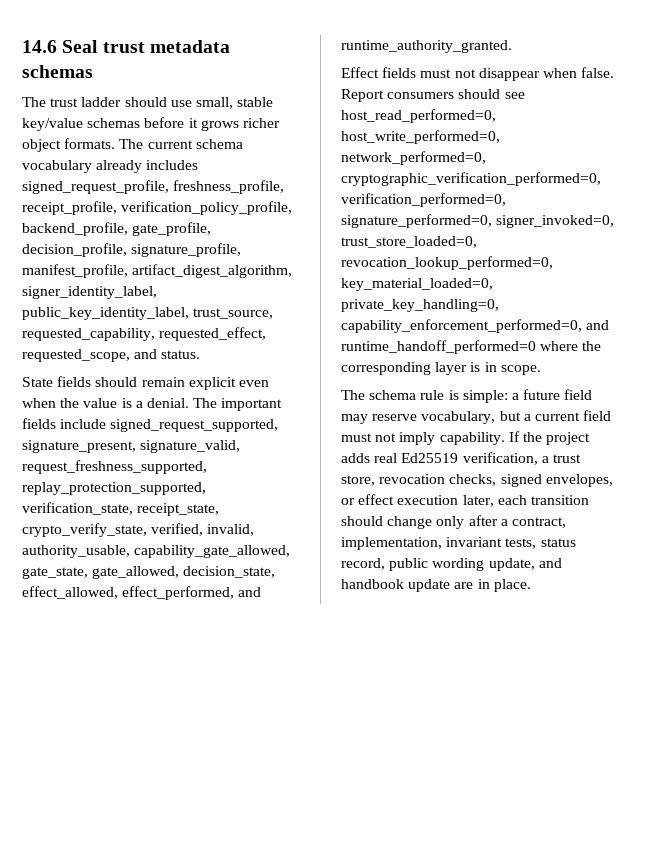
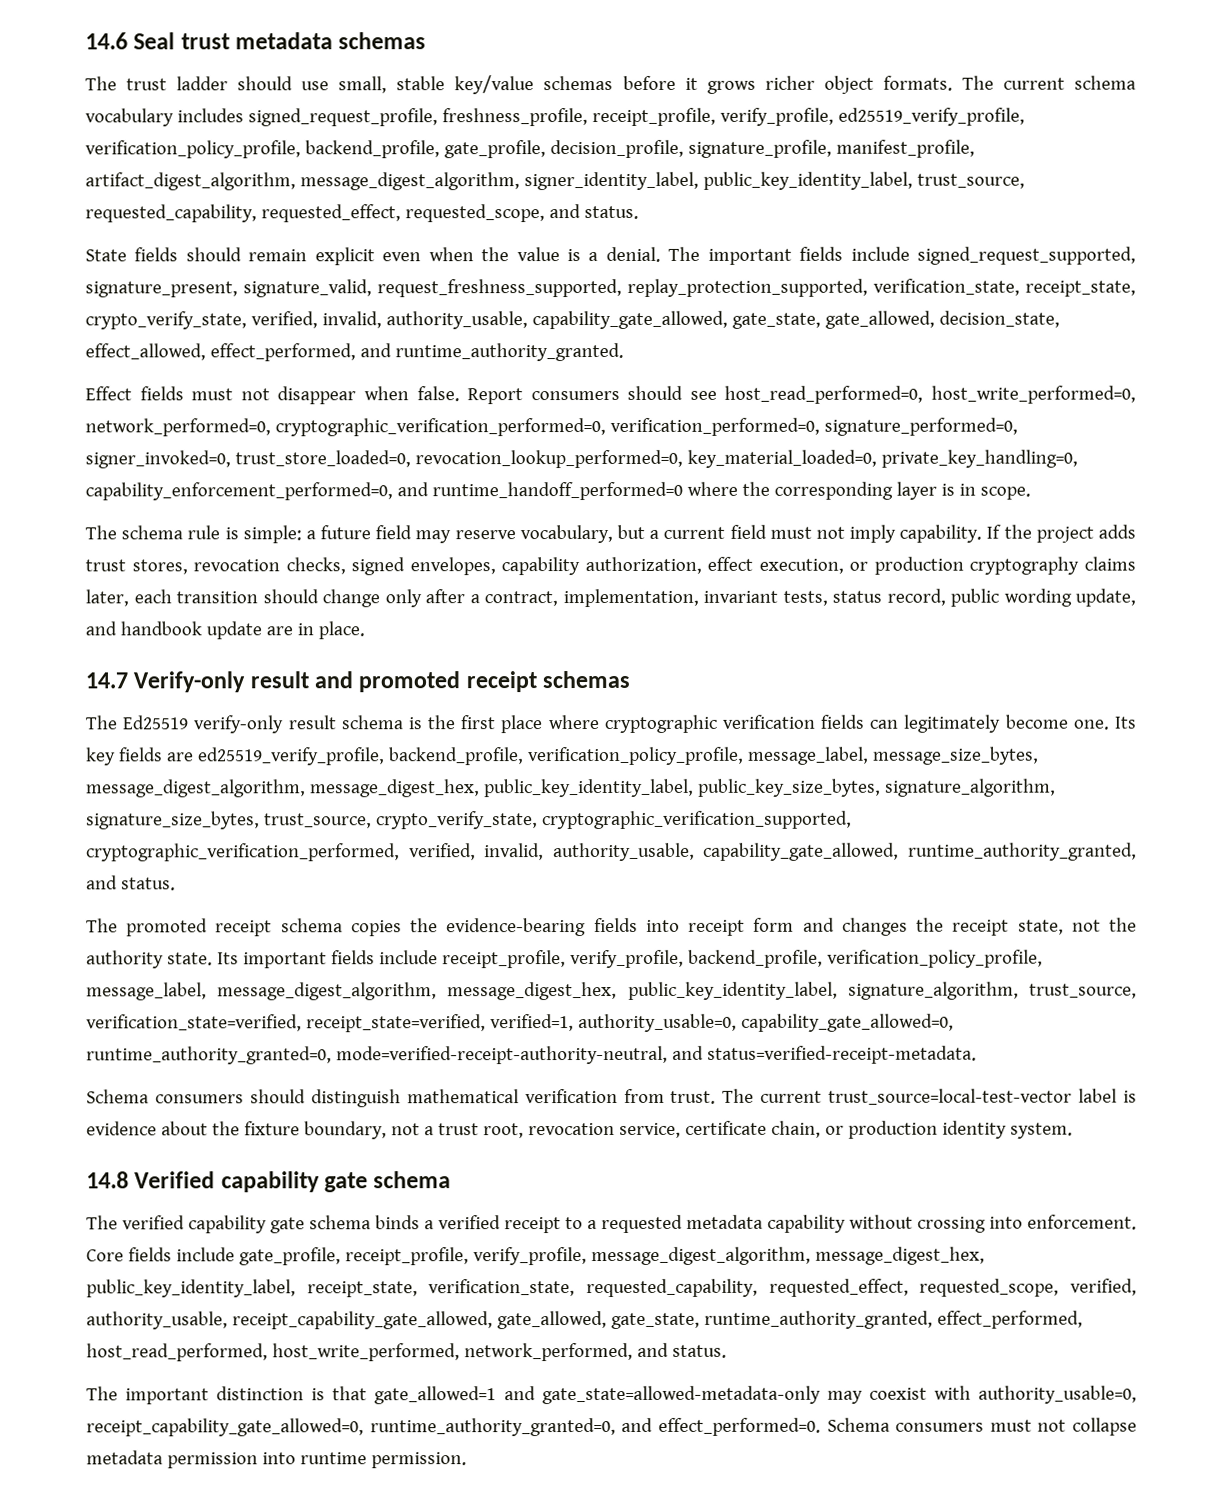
[96,160,143,173] already -> (174, 117) none
(117, 208) none -> [719,107,1025,126] verify_profile, ed25519_verify_profile,
(293, 271) none -> [299,172,520,191] message_digest_algorithm,
[374,452,581,465] [341,474,613,487] [341,494,459,505] real Ed25519 verification, a trust store, revocation checks, signed envelopes, or effect execution -> [85,556,1136,576] trust stores, revocation checks, signed envelopes, capability authorization, effect execution, or production cryptography claims
(531, 585) none -> [85,670,631,693] [85,714,1136,734] [85,746,1039,766] [86,778,1056,798] [86,810,852,830] [86,842,1137,862] [86,875,176,891] [86,917,1138,937] [86,949,1043,969] [86,981,1137,1001] [86,1013,954,1033] [86,1045,977,1065] [86,1088,1137,1108] [86,1120,1073,1140] [86,1171,452,1193] [86,1214,1137,1234] [86,1246,985,1266] [86,1278,1137,1298] [86,1310,1083,1330] [86,1342,727,1362] [86,1385,1137,1405] [86,1417,1137,1437] [86,1450,467,1469] // 14.7 Verify-only result and promoted receipt schemas // The Ed25519 verify-only result schema is the first place where cryptographic verification fields can legitimately become one. Its key fields are ed25519_verify_profile, backend_profile, verification_policy_profile, message_label, message_size_bytes, message_digest_algorithm, message_digest_hex, public_key_identity_label, public_key_size_bytes, signature_algorithm, signature_size_bytes, trust_source, crypto_verify_state, cryptographic_verification_supported, cryptographic_verification_performed, verified, invalid, authority_usable, capability_gate_allowed, runtime_authority_granted, and status. // The promoted receipt schema copies the evidence-bearing fields into receipt form and changes the receipt state, not the authority state. Its important fields include receipt_profile, verify_profile, backend_profile, verification_policy_profile, message_label, message_digest_algorithm, message_digest_hex, public_key_identity_label, signature_algorithm, trust_source, verification_state=verified, receipt_state=verified, verified=1, authority_usable=0, capability_gate_allowed=0, runtime_authority_granted=0, mode=verified-receipt-authority-neutral, and status=verified-receipt-metadata. // Schema consumers should distinguish mathematical verification from trust. The current trust_source=local-test-vector label is evidence about the fixture boundary, not a trust root, revocation service, certificate chain, or production identity system. // 14.8 Verified capability gate schema // The verified capability gate schema binds a verified receipt to a requested metadata capability without crossing into enforcement. Core fields include gate_profile, receipt_profile, verify_profile, message_digest_algorithm, message_digest_hex, public_key_identity_label, receipt_state, verification_state, requested_capability, requested_effect, requested_scope, verified, authority_usable, receipt_capability_gate_allowed, gate_allowed, gate_state, runtime_authority_granted, effect_performed, host_read_performed, host_write_performed, network_performed, and status. // The important distinction is that gate_allowed=1 and gate_state=allowed-metadata-only may coexist with authority_usable=0, receipt_capability_gate_allowed=0, runtime_authority_granted=0, and effect_performed=0. Schema consumers must not collapse metadata permission into runtime permission.

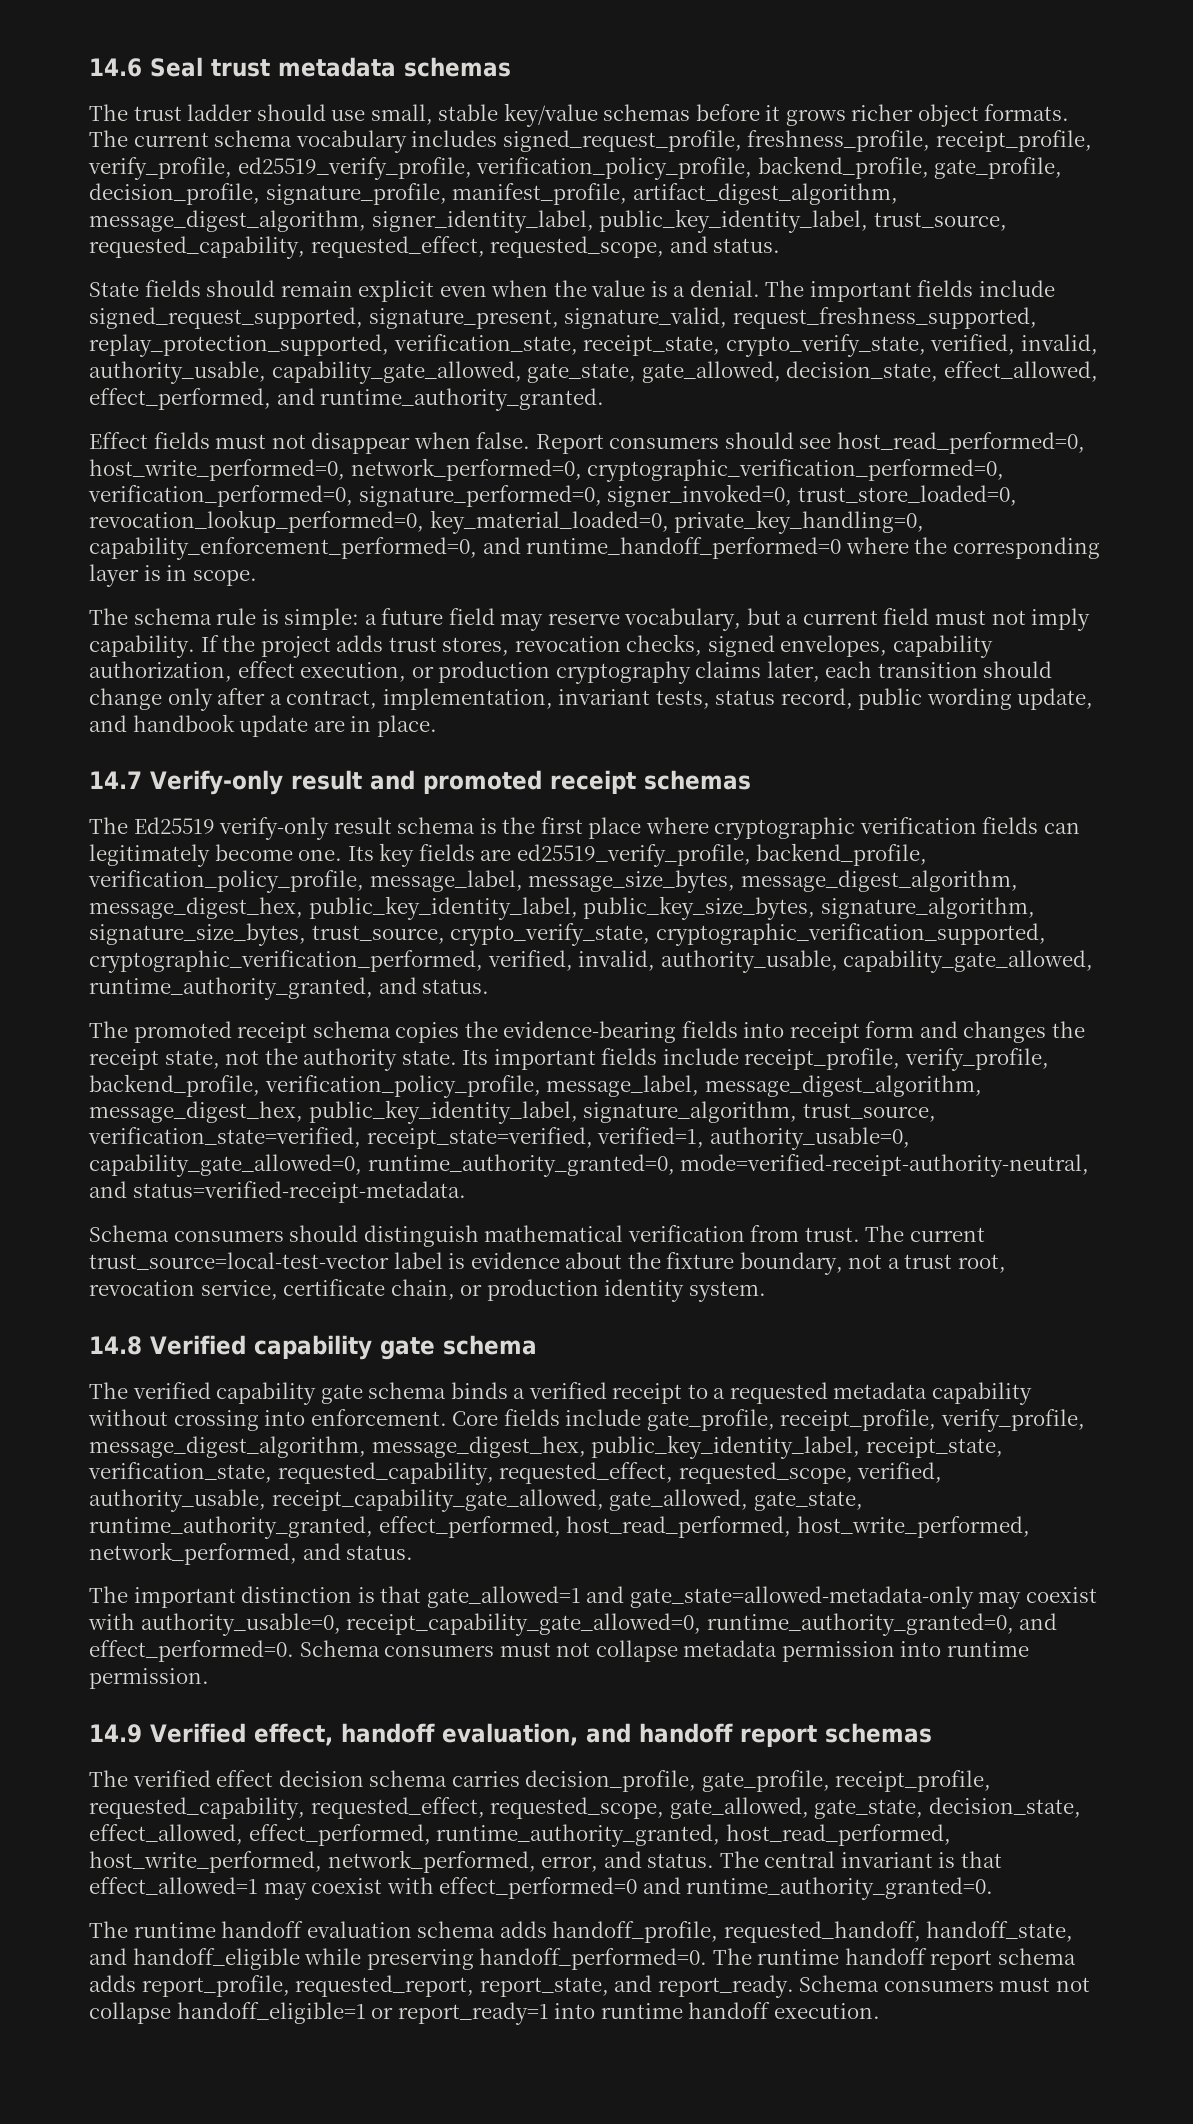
(467, 1460) none -> [89,1723,932,1747] [89,1770,992,1792] [89,1797,1081,1820] [89,1824,951,1847] [89,1850,1002,1873] [89,1877,994,1900] [89,1921,1074,1943] [89,1948,1076,1970] [89,1975,1090,1998] [89,2002,880,2025] // 14.9 Verified effect, handoff evaluation, and handoff report schemas // The verified effect decision schema carries decision_profile, gate_profile, receipt_profile, requested_capability, requested_effect, requested_scope, gate_allowed, gate_state, decision_state, effect_allowed, effect_performed, runtime_authority_granted, host_read_performed, host_write_performed, network_performed, error, and status. The central invariant is that effect_allowed=1 may coexist with effect_performed=0 and runtime_authority_granted=0. // The runtime handoff evaluation schema adds handoff_profile, requested_handoff, handoff_state, and handoff_eligible while preserving handoff_performed=0. The runtime handoff report schema adds report_profile, requested_report, report_state, and report_ready. Schema consumers must not collapse handoff_eligible=1 or report_ready=1 into runtime handoff execution.

